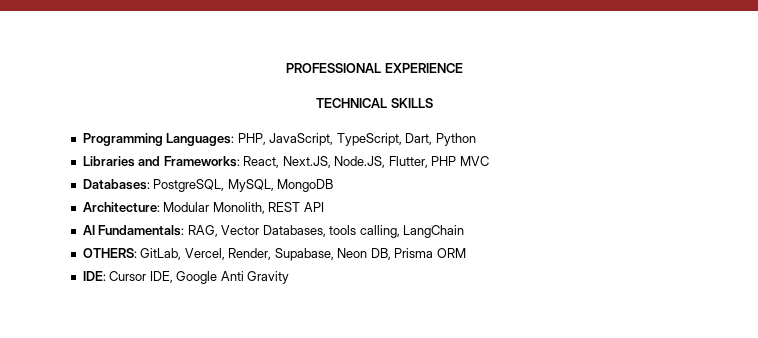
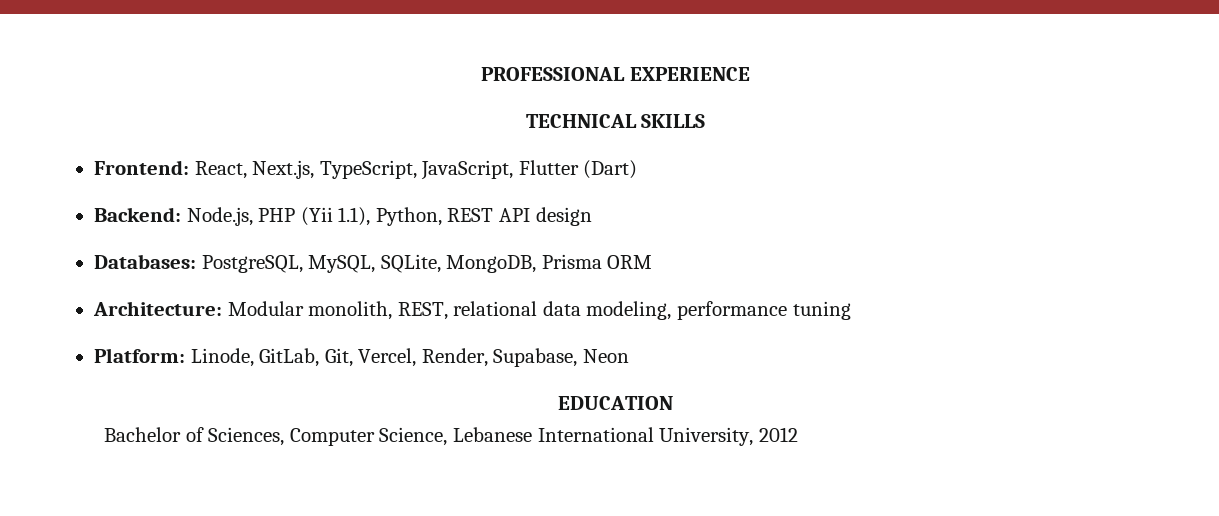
[82,133,476,146] [82,156,489,168] [82,179,334,192] [82,202,324,214] [82,225,465,238] [82,248,466,261] [82,271,290,284] Programming Languages: PHP, JavaScript, TypeScript, Dart, Python // Libraries and Frameworks: React, Next.JS, Node.JS, Flutter, PHP MVC // Databases: PostgreSQL, MySQL, MongoDB // Architecture: Modular Monolith, REST API // AI Fundamentals: RAG, Vector Databases, tools calling, LangChain // OTHERS: GitLab, Vercel, Render, Supabase, Neon DB, Prisma ORM // IDE: Cursor IDE, Google Anti Gravity -> [94,160,638,180] [94,207,592,226] [94,254,653,273] [93,301,851,320] [94,348,629,367] [558,396,673,410] [104,427,798,446] Frontend: React, Next.js, TypeScript, JavaScript, Flutter (Dart) // Backend: Node.js, PHP (Yii 1.1), Python, REST API design // Databases: PostgreSQL, MySQL, SQLite, MongoDB, Prisma ORM // Architecture: Modular monolith, REST, relational data modeling, performance tuning // Platform: Linode, GitLab, Git, Vercel, Render, Supabase, Neon // EDUCATION // Bachelor of Sciences, Computer Science, Lebanese International University, 2012

